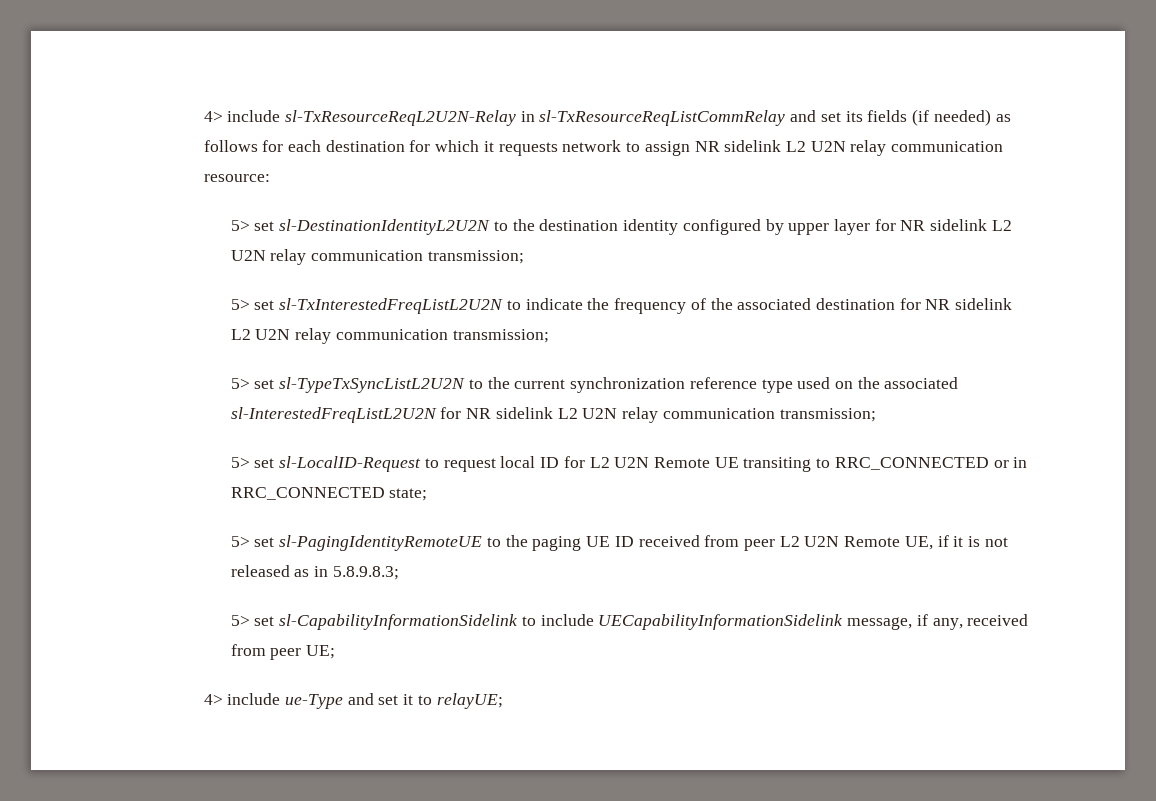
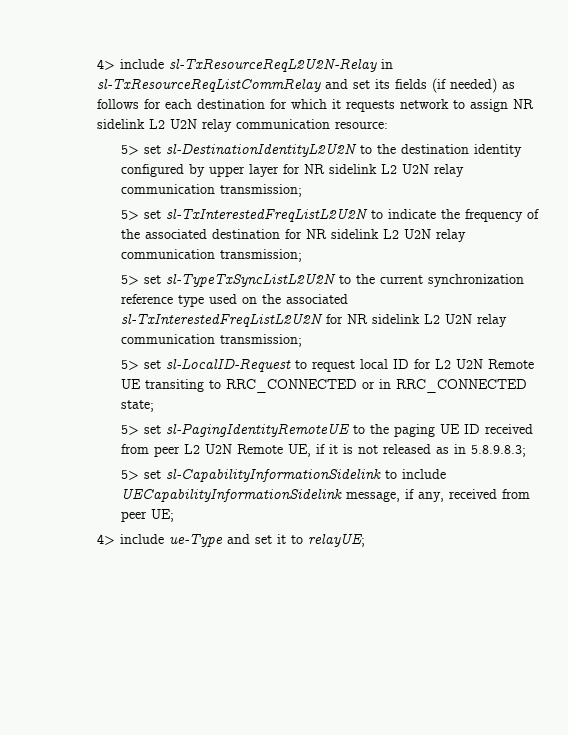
[230,407,437,423] sl-InterestedFreqListL2U2N -> [121,313,324,327] sl-TxInterestedFreqListL2U2N

